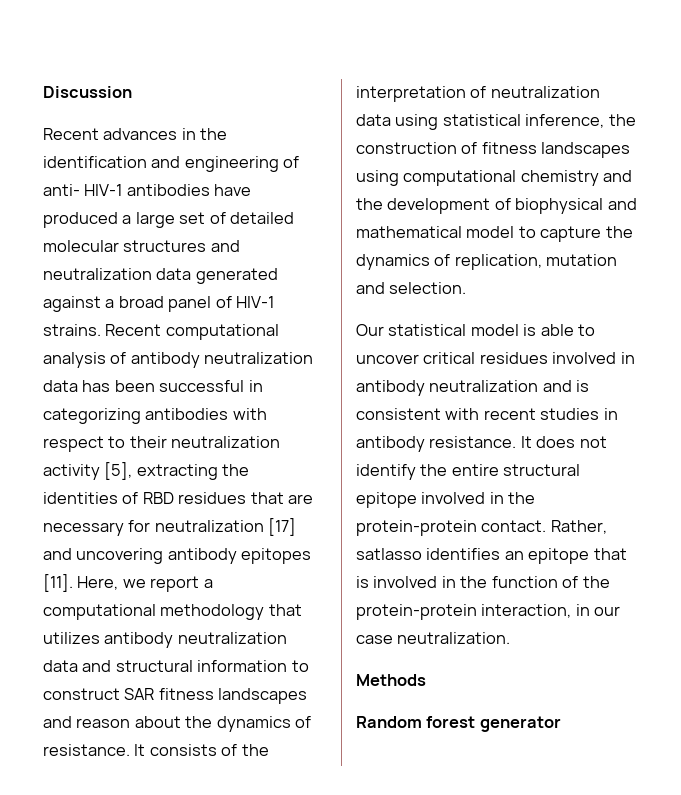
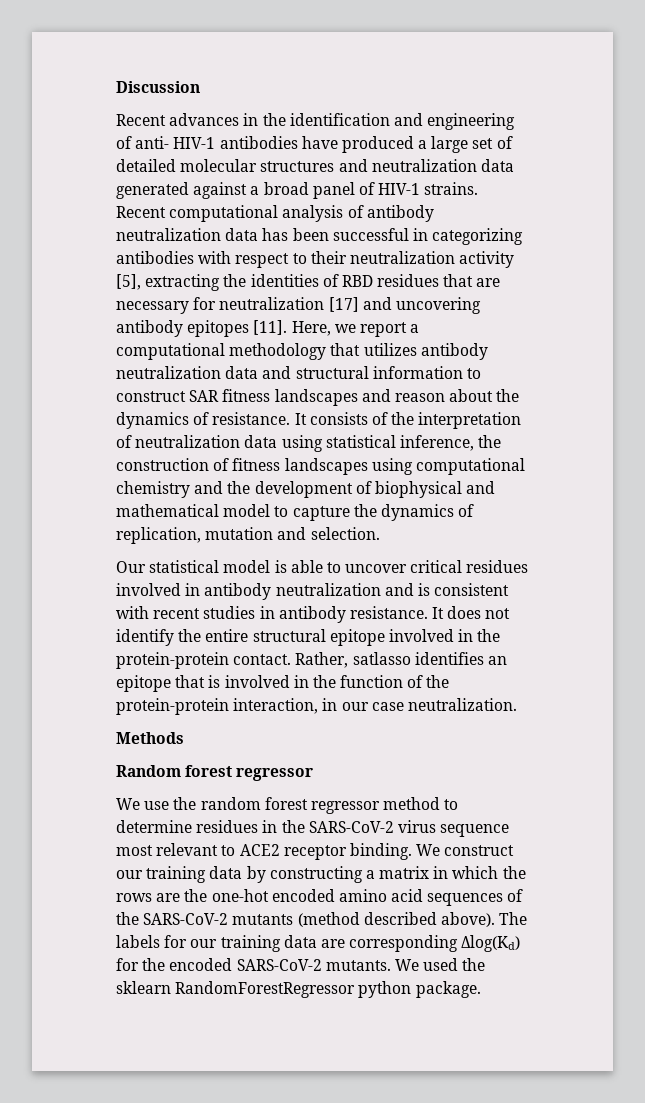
[479,716,561,732] generator -> [236,768,314,781] [116,797,459,814] [116,820,510,837] [116,843,515,860] [116,866,526,883] [116,889,524,906] [116,912,528,927] [116,935,521,952] [116,958,486,971] [116,981,481,998] regressor // We use the random forest regressor method to determine residues in the SARS-CoV-2 virus sequence most relevant to ACE2 receptor binding. We construct our training data by constructing a matrix in which the rows are the one-hot encoded amino acid sequences of the SARS-CoV-2 mutants (method described above). The labels for our training data are corresponding Δlog(Kd) for the encoded SARS-CoV-2 mutants. We used the sklearn RandomForestRegressor python package.

